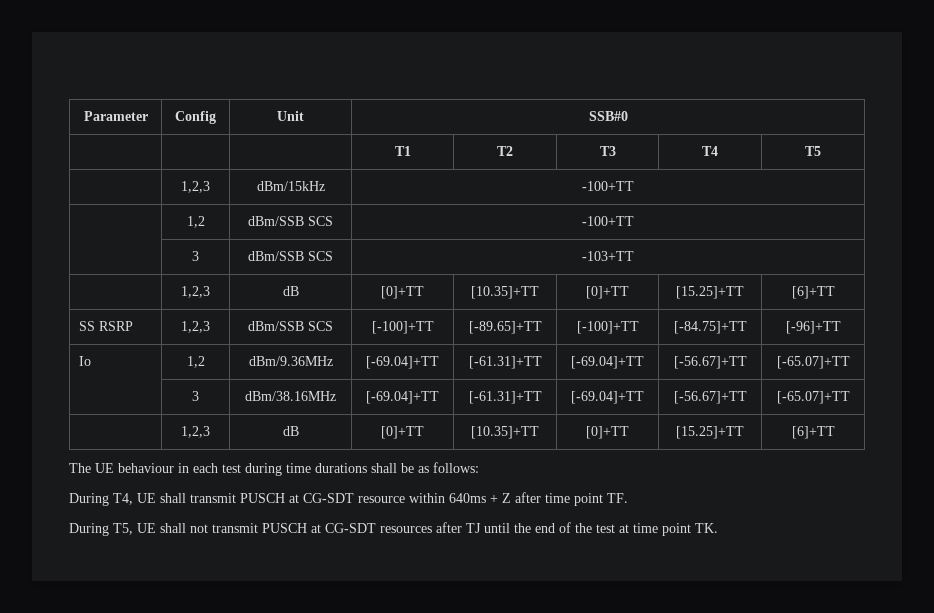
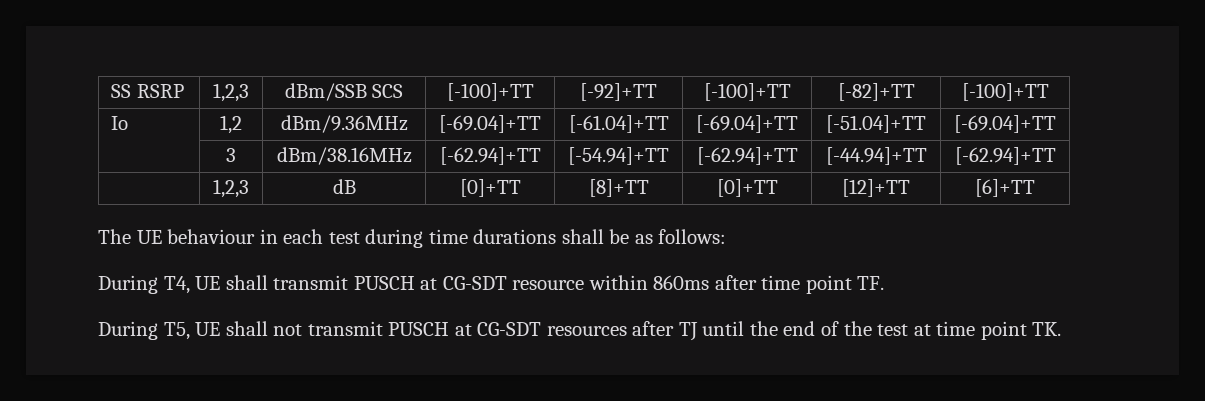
[83,111,148,121] [175,111,216,124] [277,111,304,121] [588,111,628,121] [394,146,411,156] [497,146,513,156] [599,146,616,156] [702,146,718,156] [805,146,821,156] [181,181,210,193] [256,181,325,191] [582,181,634,191] [186,216,205,228] [248,216,333,226] [582,216,634,226] [192,251,199,261] [248,251,333,261] [582,251,634,261] [181,286,210,298] [282,286,299,296] [381,286,424,299] [471,286,539,299] [586,286,629,299] [676,286,744,299] [791,286,835,299] Parameter | Config | Unit | SSB#0 // | | | T1 | T2 | T3 | T4 | T5 // | 1,2,3 | dBm/15kHz | -100+TT // | 1,2 | dBm/SSB SCS | -100+TT // | 3 | dBm/SSB SCS | -103+TT // | 1,2,3 | dB | [0]+TT | [10.35]+TT | [0]+TT | [15.25]+TT | [6]+TT // -> (111, 91) none
[468,321,542,334] [576,321,639,334] [673,321,747,334] [785,321,841,334] [-89.65]+TT | [-100]+TT | [-84.75]+TT | [-96]+TT -> [580,83,657,101] [703,83,791,101] [837,83,915,101] [961,83,1049,101] [-92]+TT | [-100]+TT | [-82]+TT | [-100]+TT
[468,356,542,369] [571,356,644,369] [673,356,747,369] [776,356,850,369] [-61.31]+TT | [-69.04]+TT | [-56.67]+TT | [-65.07]+TT -> [568,115,669,133] [696,115,798,133] [826,115,926,133] [954,115,1056,133] [-61.04]+TT | [-69.04]+TT | [-51.04]+TT | [-69.04]+TT
[366,391,439,404] [468,391,542,404] [571,391,644,404] [673,391,747,404] [776,391,850,404] [181,426,210,438] [282,426,299,436] [381,426,424,439] [471,426,539,439] [586,426,629,439] [676,426,744,439] [-69.04]+TT | [-61.31]+TT | [-69.04]+TT | [-56.67]+TT | [-65.07]+TT // | 1,2,3 | dB | [0]+TT | [10.35]+TT | [0]+TT | [15.25]+TT -> [439,147,541,165] [568,147,669,165] [696,147,798,165] [825,147,927,165] [954,147,1056,165] [213,179,249,198] [332,179,356,194] [459,179,521,197] [588,179,649,197] [716,179,778,197] [842,179,910,197] [-62.94]+TT | [-54.94]+TT | [-62.94]+TT | [-44.94]+TT | [-62.94]+TT // | 1,2,3 | dB | [0]+TT | [8]+TT | [0]+TT | [12]+TT
[449,493,511,503] 640ms + Z -> [653,275,710,290] 860ms

